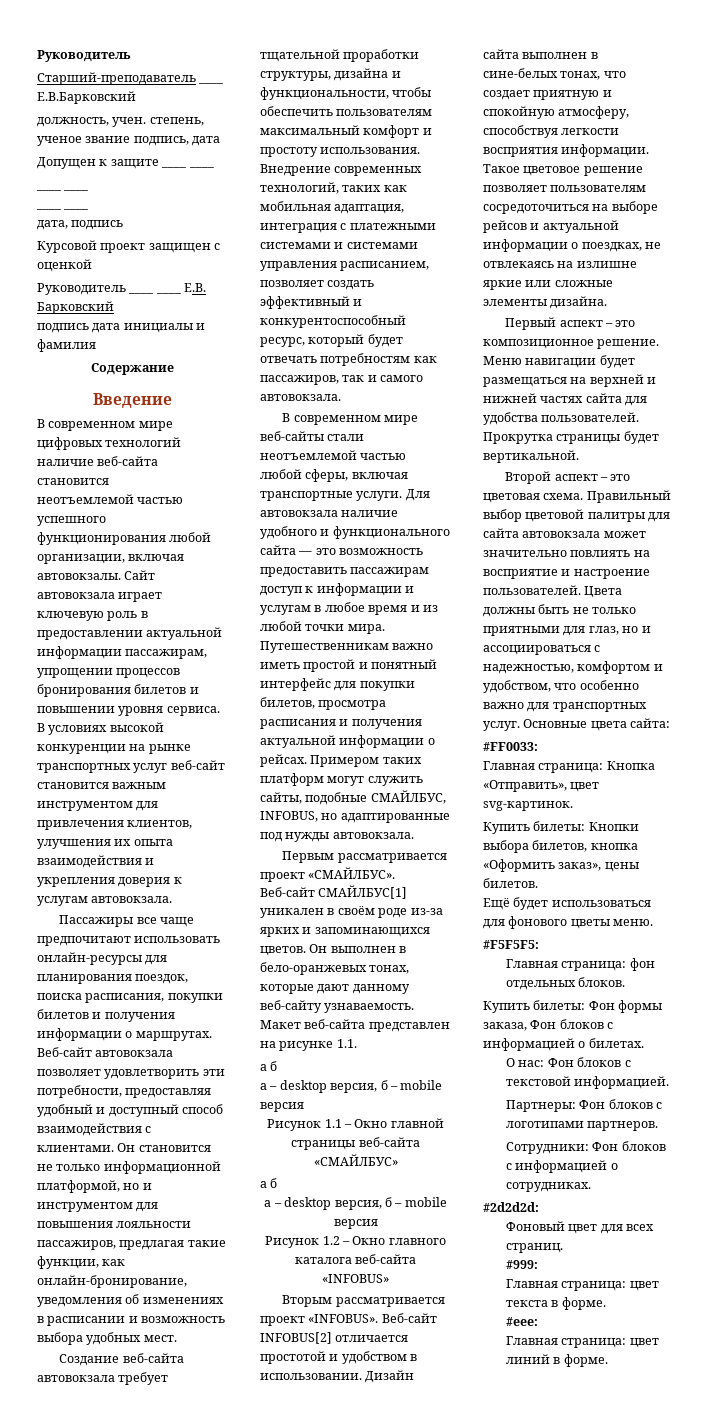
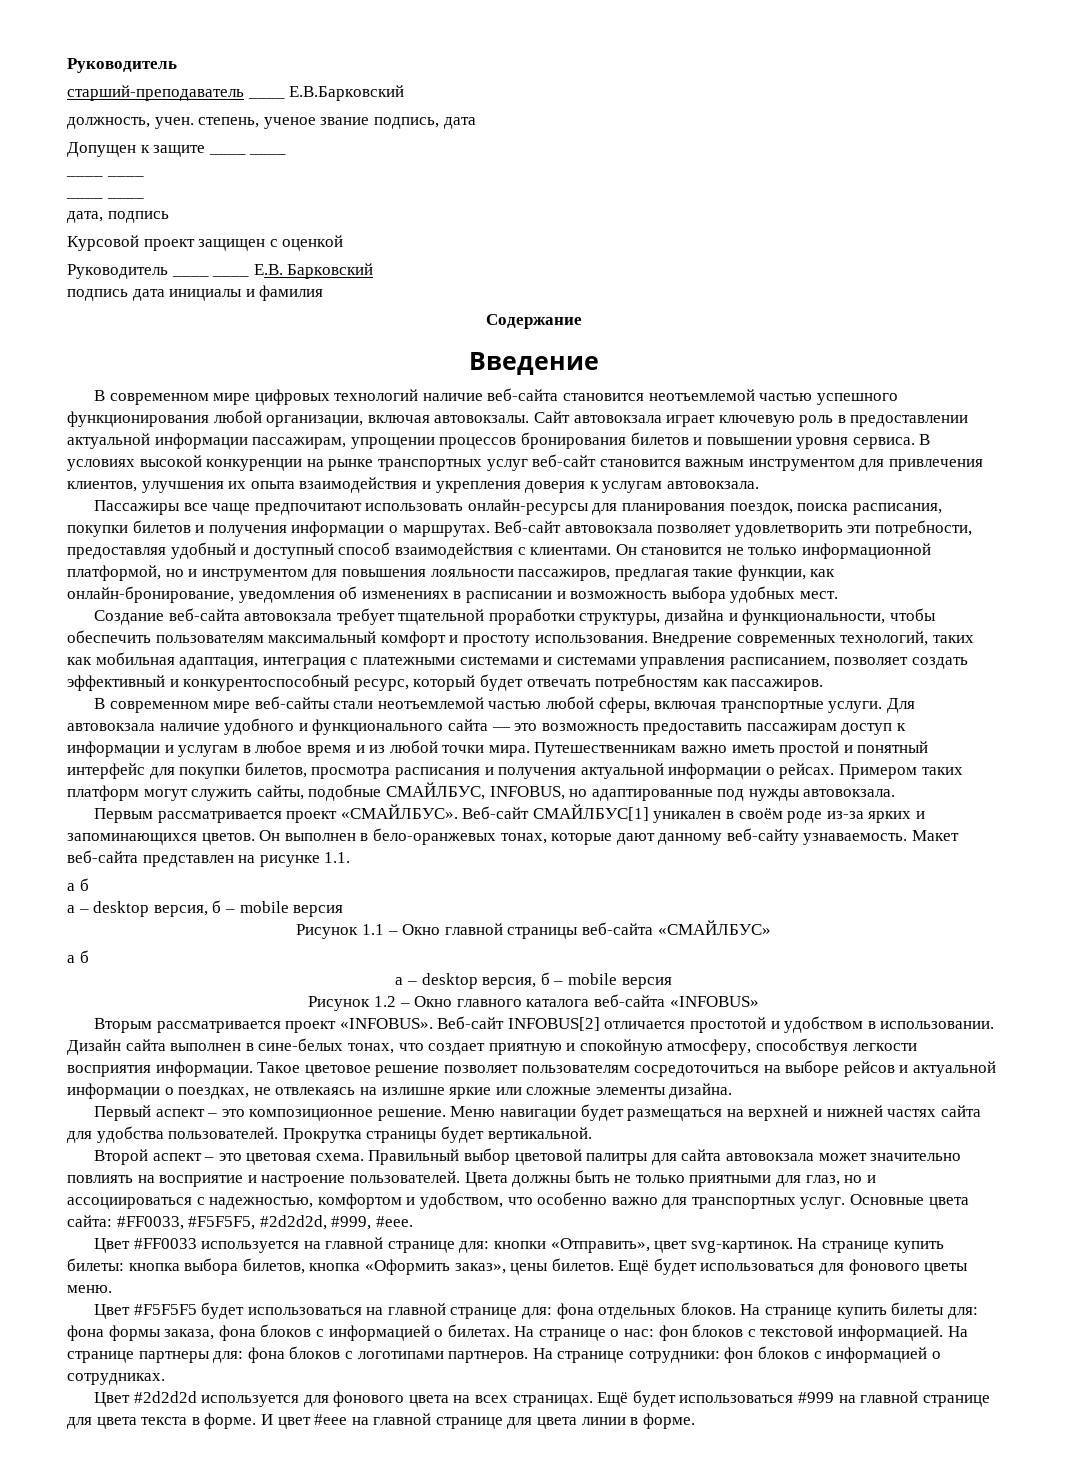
[37,72,196,85] Старший-преподаватель -> [67,85,244,101] старший-преподаватель
(109, 481) // -> (645, 397) none
[260,375,424,385] [260,394,341,401] пассажиров, так и самого автовокзала. -> [731,679,824,691] пассажиров.
[483,742,538,751] [483,761,655,773] [483,780,600,792] [483,801,573,811] [483,821,639,834] // #FF0033: // Главная страница: Кнопка «Отправить», цвет svg-картинок. // Купить билеты: Кнопки -> [116,1215,413,1230] [93,1237,944,1253] [67,1258,180,1271] #FF0033, #F5F5F5, #2d2d2d, #999, #еее. // Цвет #FF0033 используется на главной странице для: кнопки «Отправить», цвет svg-картинок. На странице купить билеты: кнопка
(538, 883) // -> (614, 1264) none
[483,940,539,949] [506,958,655,971] [506,977,626,990] [483,1000,615,1013] #F5F5F5: // Главная страница: фон отдельных блоков. // Купить билеты: Фон -> [93,1302,978,1319] [67,1325,104,1341] Цвет #F5F5F5 будет использоваться на главной странице для: фона отдельных блоков. На странице купить билеты для: фона
[530,1020,557,1029] Фон -> [218,1325,256,1341] фона
[506,1058,574,1067] // О нас: Фон -> [514,1325,688,1341] На странице о нас: фон
[506,1100,606,1112] // Партнеры: Фон -> [947,1326,968,1337] [67,1347,285,1363] На странице партнеры для: фона
[506,1142,619,1154] // Сотрудники: Фон -> [532,1347,754,1363] На странице сотрудники: фон
[483,1202,539,1212] [506,1221,655,1234] [506,1243,564,1253] [506,1260,539,1269] [506,1279,659,1291] [506,1297,606,1310] [506,1317,539,1326] [506,1336,659,1348] [506,1354,551,1364] #2d2d2d: // Фоновый цвет для всех страниц. // #999: // Главная страница: цвет текста в форме. // #еее: // Главная страница: цвет линий -> [93,1390,990,1407] [67,1413,626,1429] Цвет #2d2d2d используется для фонового цвета на всех страницах. Ещё будет использоваться #999 на главной странице для цвета текста в форме. И цвет #еее на главной странице для цвета линии

